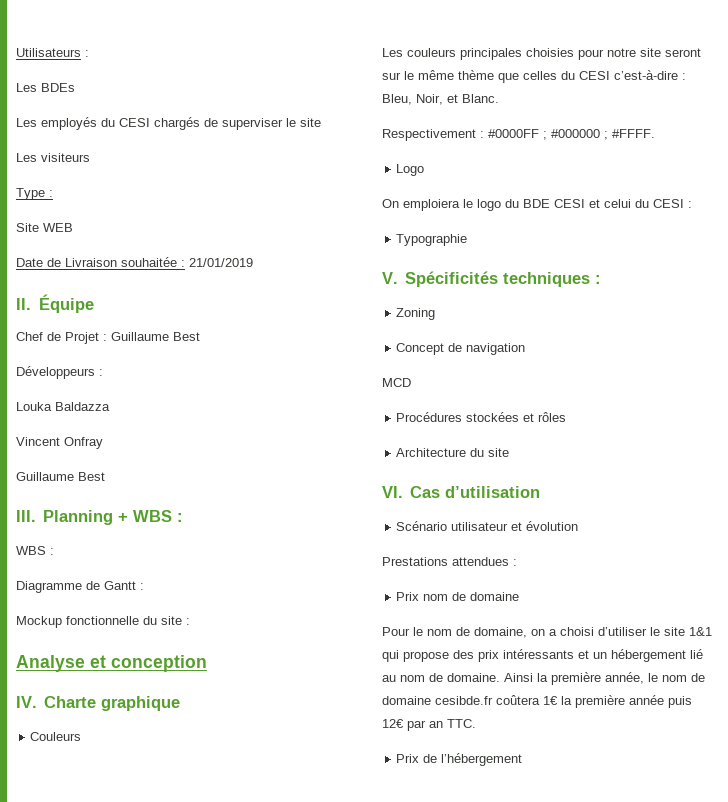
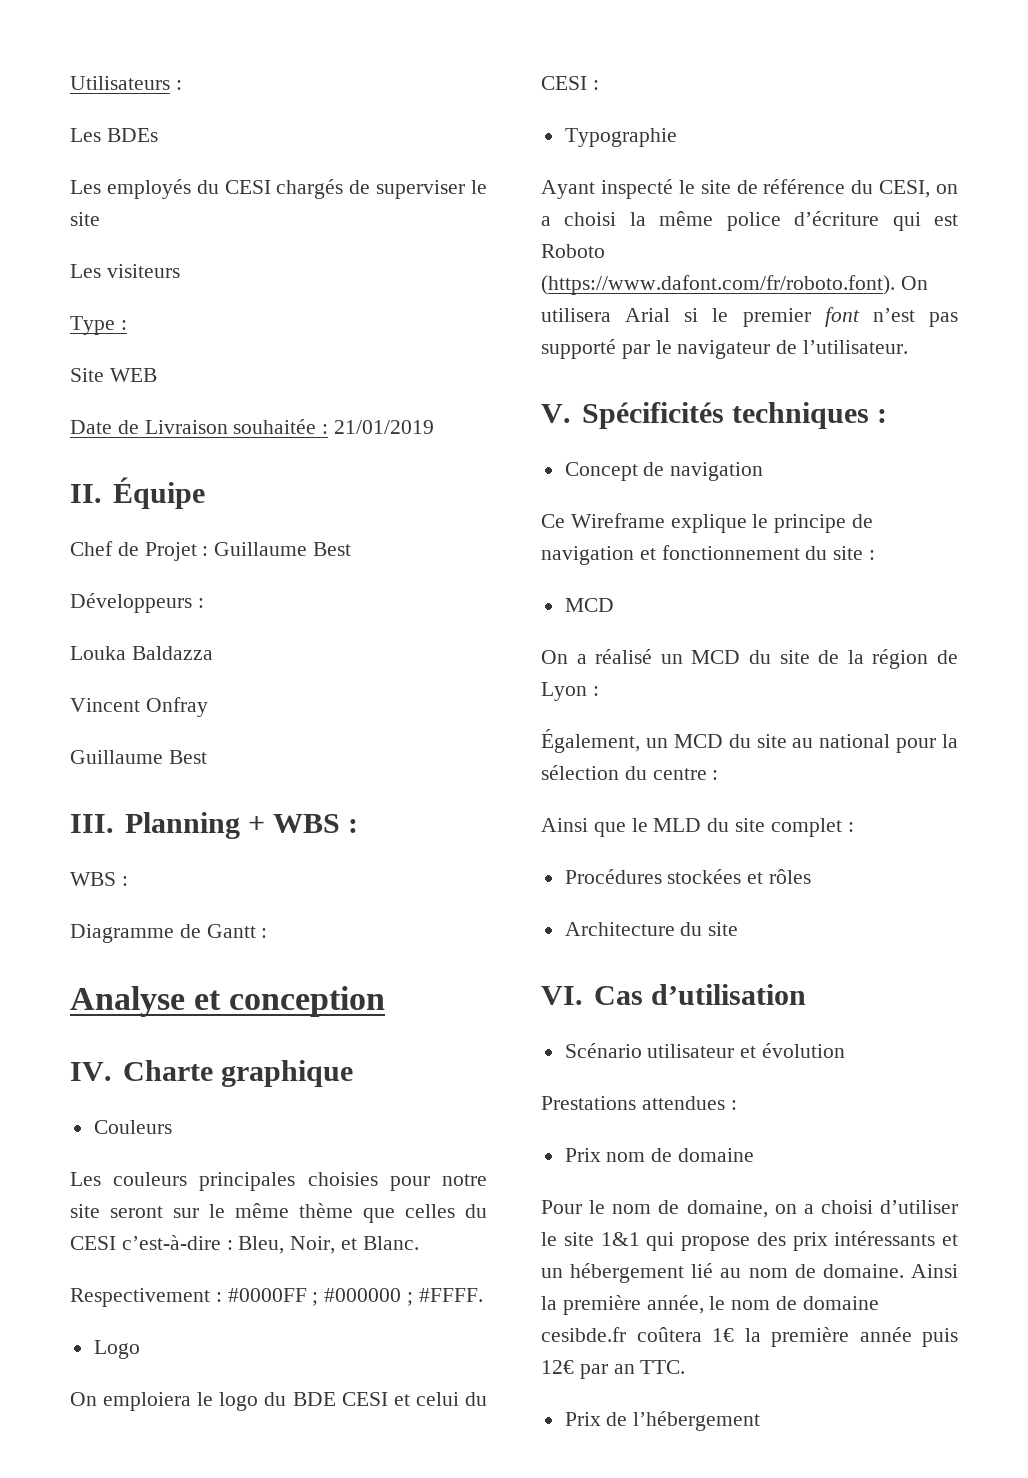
[16,616,190,628] // Mockup fonctionnelle du site : -> (268, 933) none
(468, 240) none -> [541,179,958,199] [541,211,958,231] [541,244,605,258] [541,275,928,295] [541,307,958,327] [541,339,909,359] // Ayant inspecté le site de référence du CESI, on a choisi la même police d’écriture qui est Roboto (https://www.dafont.com/fr/roboto.font). On utilisera Arial si le premier font n’est pas supporté par le navigateur de l’utilisateur.
[396,308,436,320] // Zoning -> (888, 416) none
[382,378,411,387] MCD -> [541,513,874,533] [541,545,876,565] [564,598,614,612] [541,649,959,669] [541,682,599,701] [541,729,958,753] [541,765,719,780] [541,818,854,837] Ce Wireframe explique le principe de navigation et fonctionnement du site : // MCD // On a réalisé un MCD du site de la région de Lyon : // Également, un MCD du site au national pour la sélection du centre : // Ainsi que le MLD du site complet :

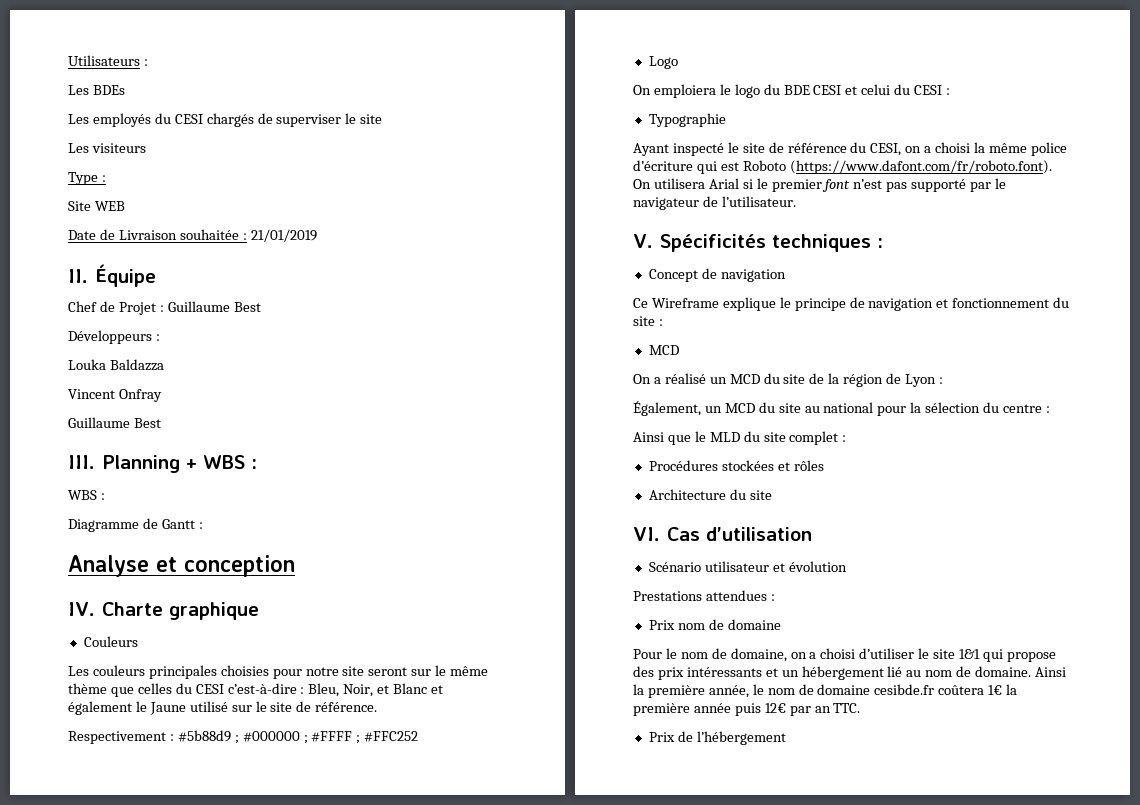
[362,1236,419,1250] Blanc. -> [393,683,444,694] [68,701,378,715] Blanc et également le Jaune utilisé sur le site de référence.
[227,1288,307,1302] #0000FF -> [177,730,231,742] #5b88d9
[418,1288,483,1302] #FFFF. -> [311,731,419,744] #FFFF ; #FFC252

